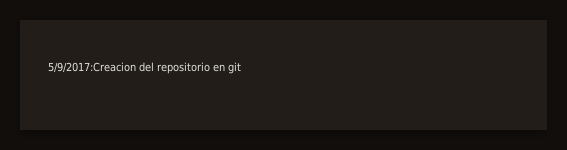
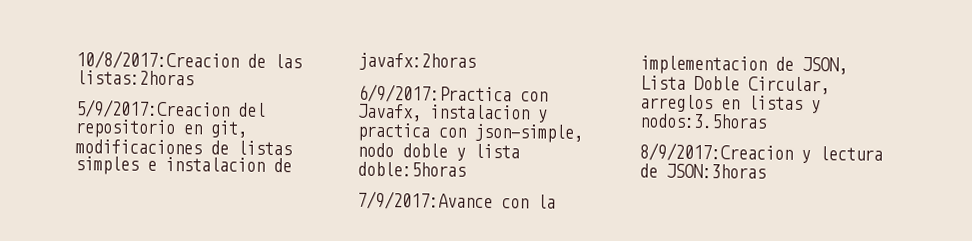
[48,62,241,74] 5/9/2017:Creacion del repositorio en git -> [76,50,302,70] [76,70,194,86] [76,99,266,119] [75,119,247,139] [75,139,292,156] [75,156,292,175] [358,52,476,71] [358,83,548,104] [357,103,548,123] [357,122,583,143] [357,142,520,161] [357,161,466,177] [357,190,556,211] [640,55,848,75] [640,75,830,95] [640,94,821,114] [639,113,767,129] [639,142,883,164] [639,163,766,179] 10/8/2017:Creacion de las listas:2horas // 5/9/2017:Creacion del repositorio en git, modificaciones de listas simples e instalacion de javafx:2horas // 6/9/2017:Practica con Javafx, instalacion y practica con json-simple, nodo doble y lista doble:5horas // 7/9/2017:Avance con la implementacion de JSON, Lista Doble Circular, arreglos en listas y nodos:3.5horas // 8/9/2017:Creacion y lectura de JSON:3horas

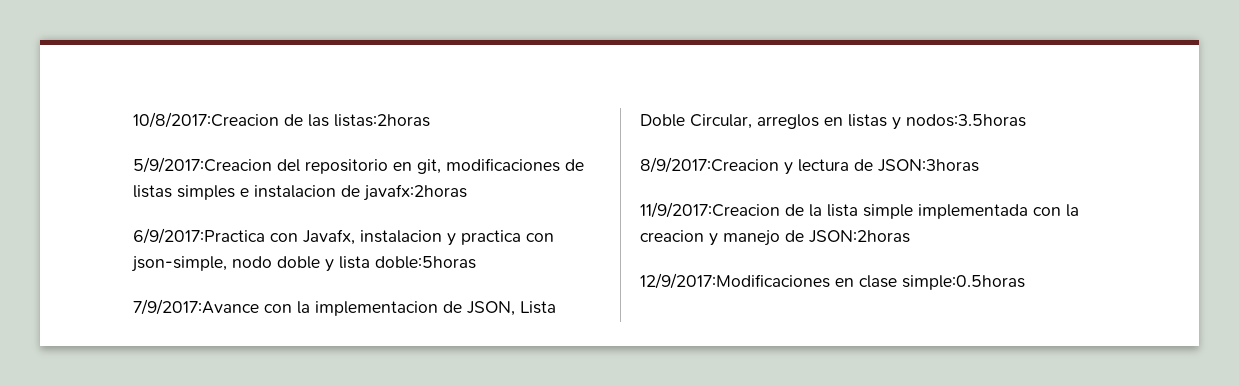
(766, 171) none -> [640,202,1079,219] [640,230,910,246] [640,273,1025,290] // 11/9/2017:Creacion de la lista simple implementada con la creacion y manejo de JSON:2horas // 12/9/2017:Modificaciones en clase simple:0.5horas

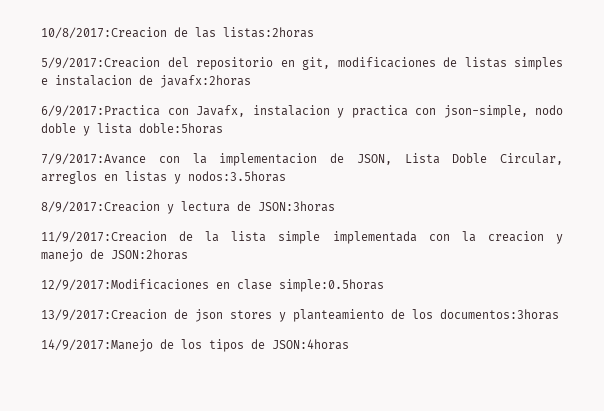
(1025, 282) none -> [41,309,559,322] [41,339,349,352] // 13/9/2017:Creacion de json stores y planteamiento de los documentos:3horas // 14/9/2017:Manejo de los tipos de JSON:4horas

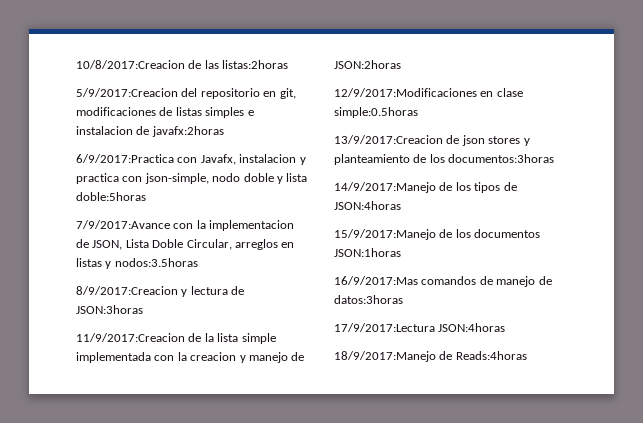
(349, 344) none -> [334,229,541,240] [334,248,401,257] [334,276,552,287] [334,295,403,304] [334,323,506,332] [334,351,527,362] // 15/9/2017:Manejo de los documentos JSON:1horas // 16/9/2017:Mas comandos de manejo de datos:3horas // 17/9/2017:Lectura JSON:4horas // 18/9/2017:Manejo de Reads:4horas

